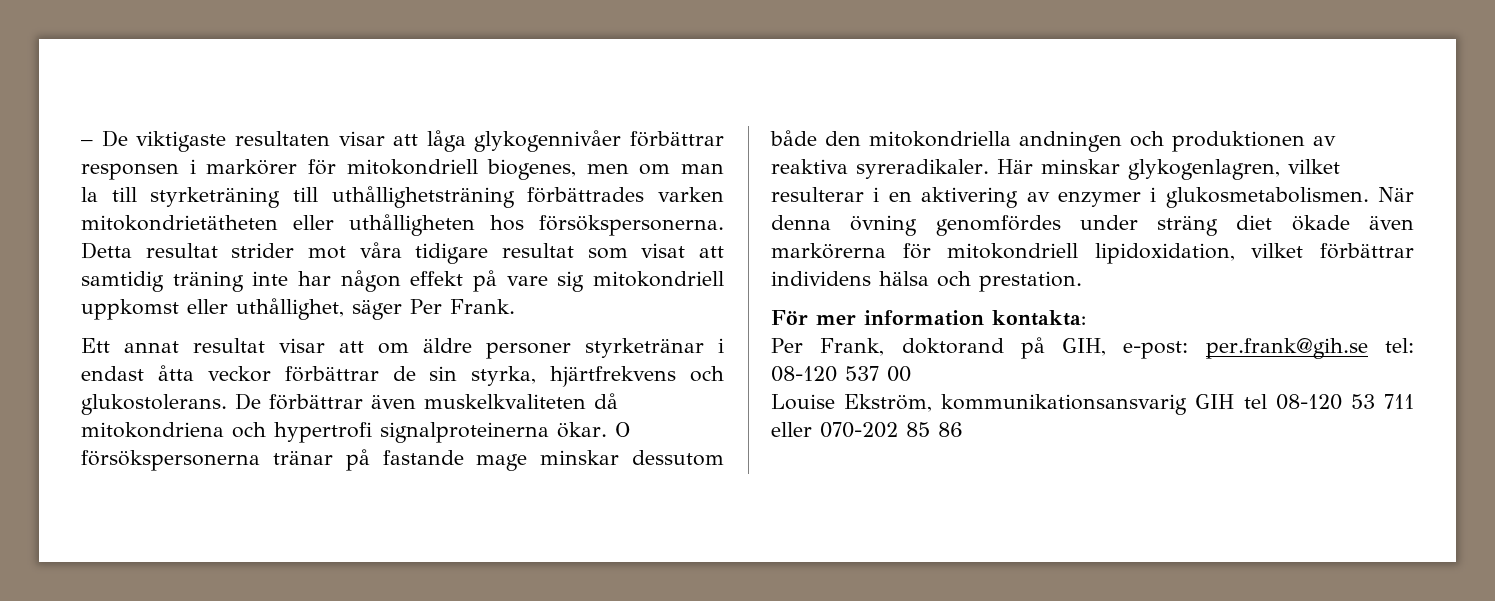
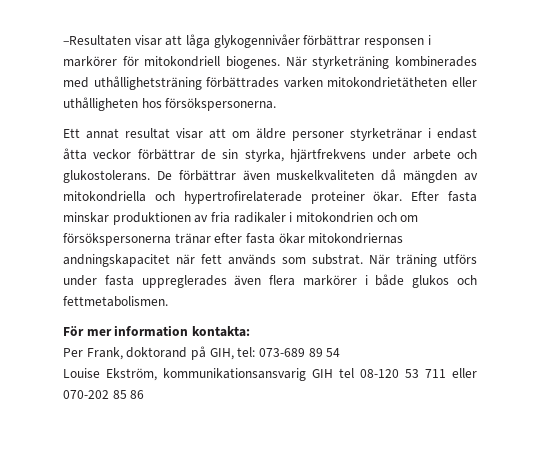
[81,130,330,152] – De viktigaste resultaten -> [63,35,131,46] –Resultaten
[487,159,724,180] [81,187,318,208] biogenes, men om man la till styrketräning till -> [225,56,477,69] [63,77,89,88] biogenes. När styrketräning kombinerades med
[81,242,724,264] [81,270,725,292] [81,298,515,320] Detta resultat strider mot våra tidigare resultat som visat att samtidig träning inte har någon effekt på vare sig mitokondriell uppkomst eller uthållighet, säger Per Frank. -> (277, 104) none
(677, 376) none -> [372,149,451,160] under arbete
[81,422,630,443] [81,449,724,471] [770,130,1336,152] [771,159,1340,180] [771,187,1414,208] [771,215,1414,236] [771,243,1414,264] [771,271,1082,292] mitokondriena och hypertrofi signalproteinerna ökar. O försökspersonerna tränar på fastande mage minskar dessutom både den mitokondriella andningen och produktionen av reaktiva syreradikaler. Här minskar glykogenlagren, vilket resulterar i en aktivering av enzymer i glukosmetabolismen. När denna övning genomfördes under sträng diet ökade även markörerna för mitokondriell lipidoxidation, vilket förbättrar individens hälsa och prestation. -> [403,170,478,183] [63,191,477,204] [63,212,419,225] [63,233,404,246] [63,254,477,267] [63,274,477,288] [63,296,168,307] mängden av mitokondriella och hypertrofirelaterade proteiner ökar. Efter fasta minskar produktionen av fria radikaler i mitokondrien och om försökspersonerna tränar efter fasta ökar mitokondriernas andningskapacitet när fett används som substrat. När träning utförs under fasta uppreglerades även flera markörer i både glukos och fettmetabolismen.
[1123,338,1414,359] [771,366,911,382] e-post: per.frank@gih.se tel: 08-120 537 00 -> [237,347,341,357] tel: 073-689 89 54

